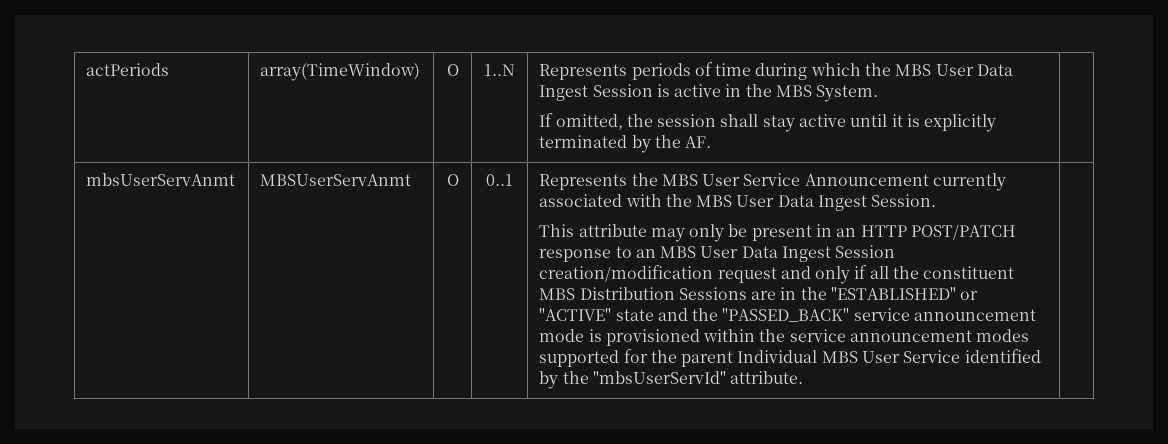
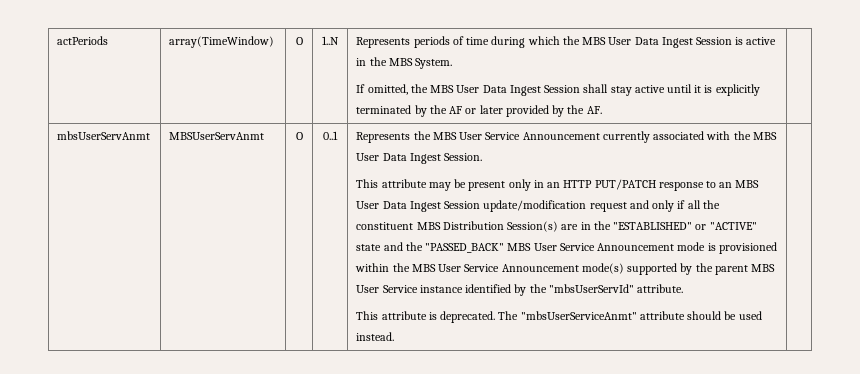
[657,114,717,127] session -> [430,85,581,96] MBS User Data Ingest Session
(681, 141) none -> [449,105,585,117] AF or later provided by the
[689,224,725,242] only -> (451, 186) none
(812, 233) none -> [508,179,531,191] only
[911,224,1017,240] POST/PATCH -> [594,179,656,190] PUT/PATCH
[539,265,714,282] creation/modification -> [483,200,587,212] update/modification
[678,287,747,300] Sessions -> [507,221,559,232] Session(s)
[853,308,1037,321] service announcement -> [507,243,675,251] MBS User Service Announcement
[789,329,1030,342] [539,349,961,367] service announcement modes supported for the parent Individual MBS User Service -> [411,263,776,275] [356,285,463,293] MBS User Service Announcement mode(s) supported by the parent MBS User Service instance
(804, 377) none -> [356,311,762,323] [356,332,395,341] // This attribute is deprecated. The "mbsUserServiceAnmt" attribute should be used instead.

